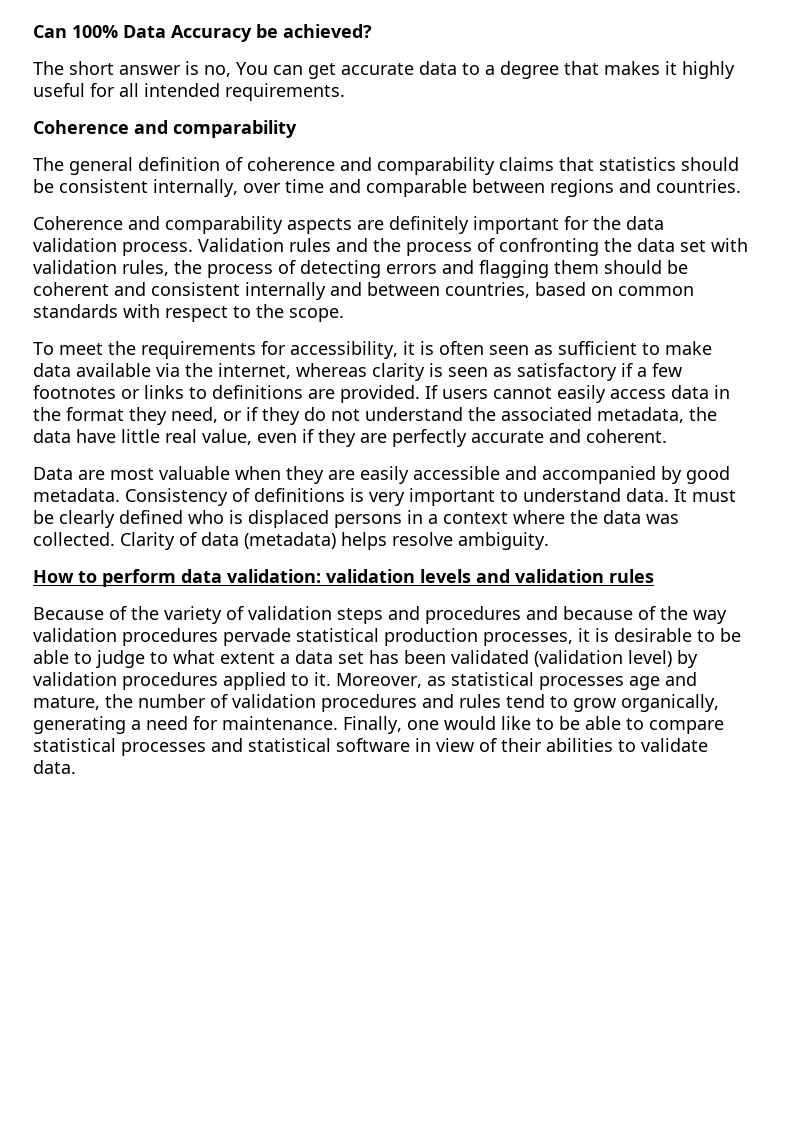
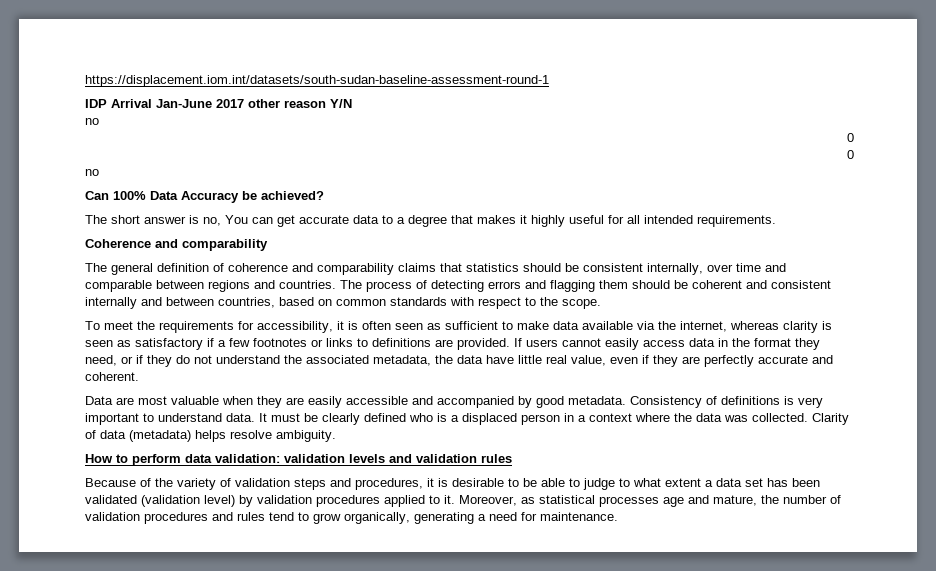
(33, 31) none -> [85,75,549,87] [85,99,352,108] [85,118,99,125] [847,133,854,142] [847,150,854,159] [85,169,99,176] https://displacement.iom.int/datasets/south-sudan-baseline-assessment-round-1 // IDP Arrival Jan-June 2017 other reason Y/N // no // 0 // 0 // no //
[33,216,664,234] [33,238,748,256] [33,260,202,276] // Coherence and comparability aspects are definitely important for the data validation process. Validation rules and the process of confronting the data set with validation rules, the -> [340,280,362,289] The
[248,510,402,528] displaced persons -> [451,413,560,425] a displaced person
[425,606,727,624] [33,628,573,646] procedures and because of the way validation procedures pervade statistical production processes, -> [355,478,423,490] procedures,
[343,716,724,734] [33,738,708,756] [33,760,76,774] Finally, one would like to be able to compare statistical processes and statistical software in view of their abilities to validate data. -> (618, 516) none

